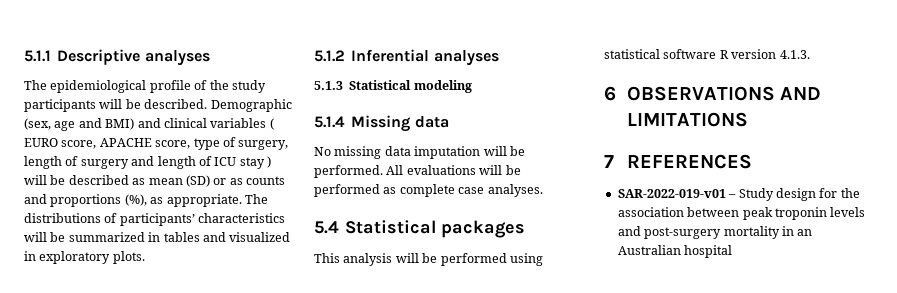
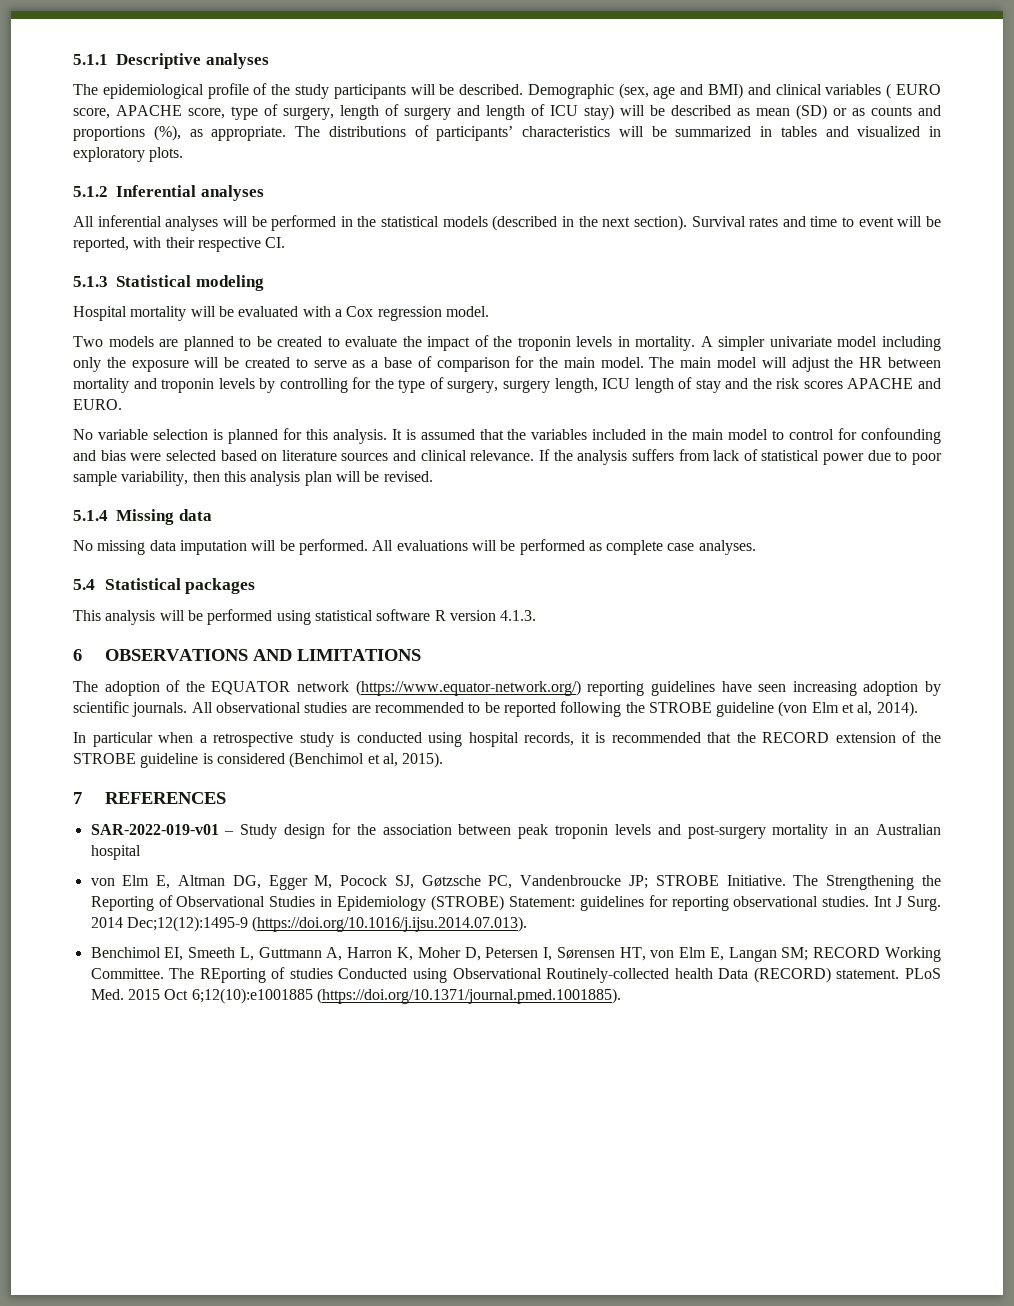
[239,156,271,169] stay ) -> [584,104,614,120] stay)
[314,80,472,93] 5.1.3 Statistical modeling -> [73,215,941,231] [73,237,286,252] [73,275,264,291] [73,306,489,321] [73,335,941,351] [73,356,941,372] [73,377,941,393] [73,399,122,410] [73,428,942,444] [73,449,942,465] [73,471,433,486] All inferential analyses will be performed in the statistical models (described in the next section). Survival rates and time to event will be reported, with their respective CI. // 5.1.3 Statistical modeling // Hospital mortality will be evaluated with a Cox regression model. // Two models are planned to be created to evaluate the impact of the troponin levels in mortality. A simpler univariate model including only the exposure will be created to serve as a base of comparison for the main model. The main model will adjust the HR between mortality and troponin levels by controlling for the type of surgery, surgery length, ICU length of stay and the risk scores APACHE and EURO. // No variable selection is planned for this analysis. It is assumed that the variables included in the main model to control for confounding and bias were selected based on literature sources and clinical relevance. If the analysis suffers from lack of statistical power due to poor sample variability, then this analysis plan will be revised.
(748, 119) none -> [73,680,942,696] [73,701,918,717] [73,731,941,747] [73,752,444,768] // The adoption of the EQUATOR network (https://www.equator-network.org/) reporting guidelines have seen increasing adoption by scientific journals. All observational studies are recommended to be reported following the STROBE guideline (von Elm et al, 2014). // In particular when a retrospective study is conducted using hospital records, it is recommended that the RECORD extension of the STROBE guideline is considered (Benchimol et al, 2015).
(733, 251) none -> [90,875,941,890] [90,895,941,911] [90,916,528,932] [90,947,941,962] [90,967,942,983] [90,988,621,1004] // von Elm E, Altman DG, Egger M, Pocock SJ, Gøtzsche PC, Vandenbroucke JP; STROBE Initiative. The Strengthening the Reporting of Observational Studies in Epidemiology (STROBE) Statement: guidelines for reporting observational studies. Int J Surg. 2014 Dec;12(12):1495-9 (https://doi.org/10.1016/j.ijsu.2014.07.013). // Benchimol EI, Smeeth L, Guttmann A, Harron K, Moher D, Petersen I, Sørensen HT, von Elm E, Langan SM; RECORD Working Committee. The REporting of studies Conducted using Observational Routinely-collected health Data (RECORD) statement. PLoS Med. 2015 Oct 6;12(10):e1001885 (https://doi.org/10.1371/journal.pmed.1001885).

